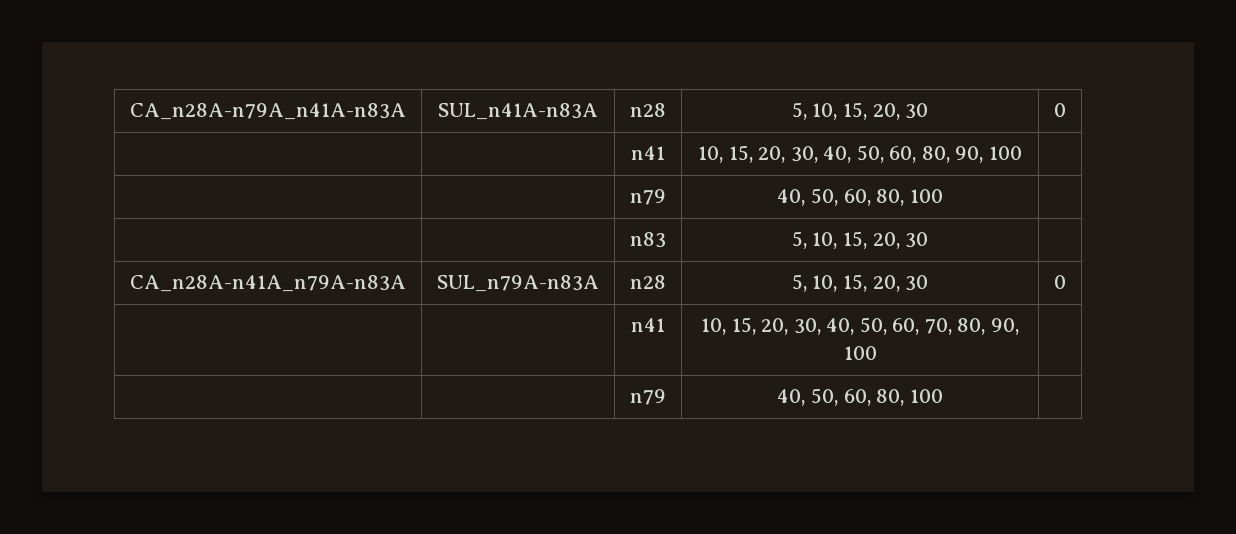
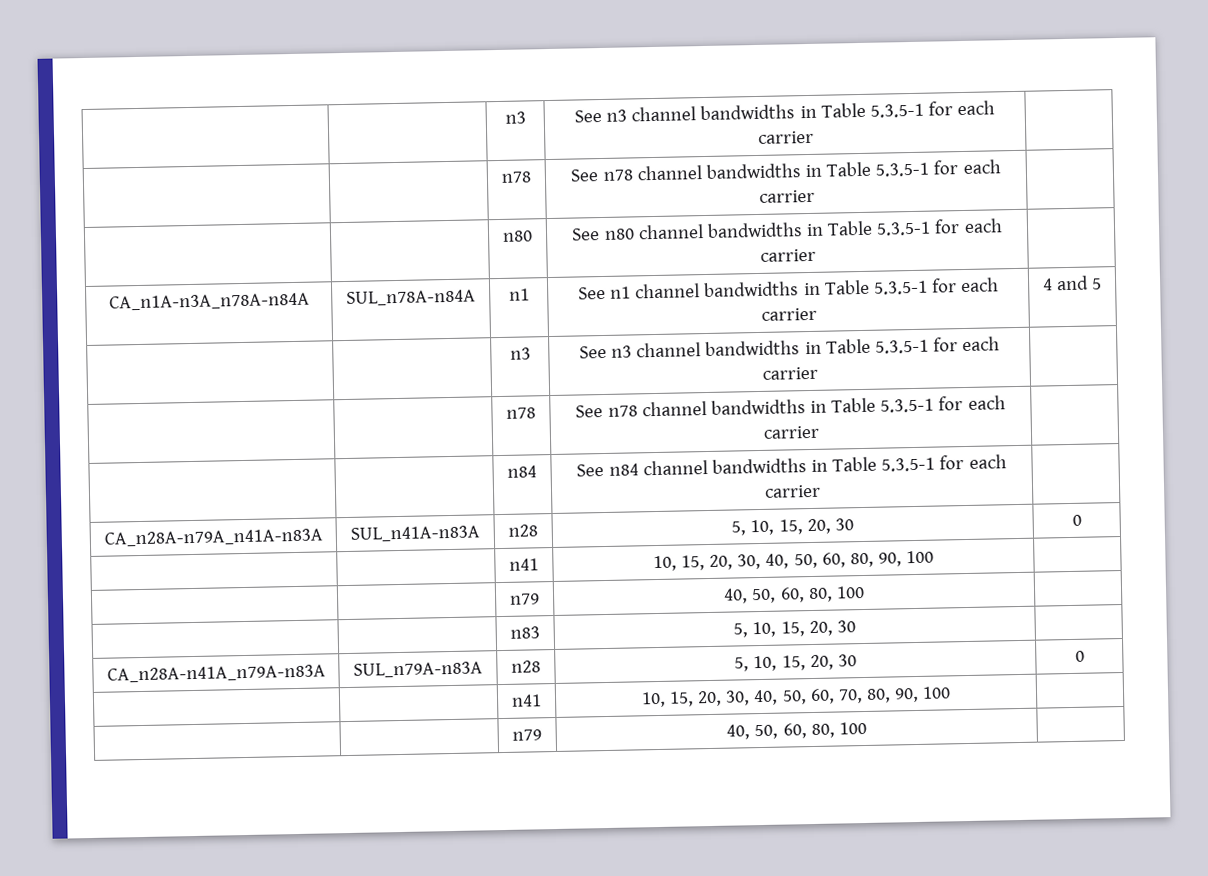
(130, 111) none -> [504,111,526,124] [573,100,996,123] [757,130,814,144] [501,171,532,183] [570,159,1001,182] [758,189,815,203] [502,230,533,242] [571,218,1003,241] [759,248,816,262] [108,292,310,311] [346,289,476,306] [508,288,530,301] [577,277,1000,300] [760,307,817,321] [1041,275,1103,291] [509,347,531,360] [578,336,1001,359] [761,366,818,380] [506,407,536,419] [575,395,1006,418] [762,425,820,439] [507,465,537,478] [576,454,1007,477] [763,484,821,498] | | n3 | See n3 channel bandwidths in Table 5.3.5-1 for each carrier | // | | n78 | See n78 channel bandwidths in Table 5.3.5-1 for each carrier | // | | n80 | See n80 channel bandwidths in Table 5.3.5-1 for each carrier | // CA_n1A-n3A_n78A-n84A | SUL_n78A-n84A | n1 | See n1 channel bandwidths in Table 5.3.5-1 for each carrier | 4 and 5 // | | n3 | See n3 channel bandwidths in Table 5.3.5-1 for each carrier | // | | n78 | See n78 channel bandwidths in Table 5.3.5-1 for each carrier | // | | n84 | See n84 channel bandwidths in Table 5.3.5-1 for each carrier | //

